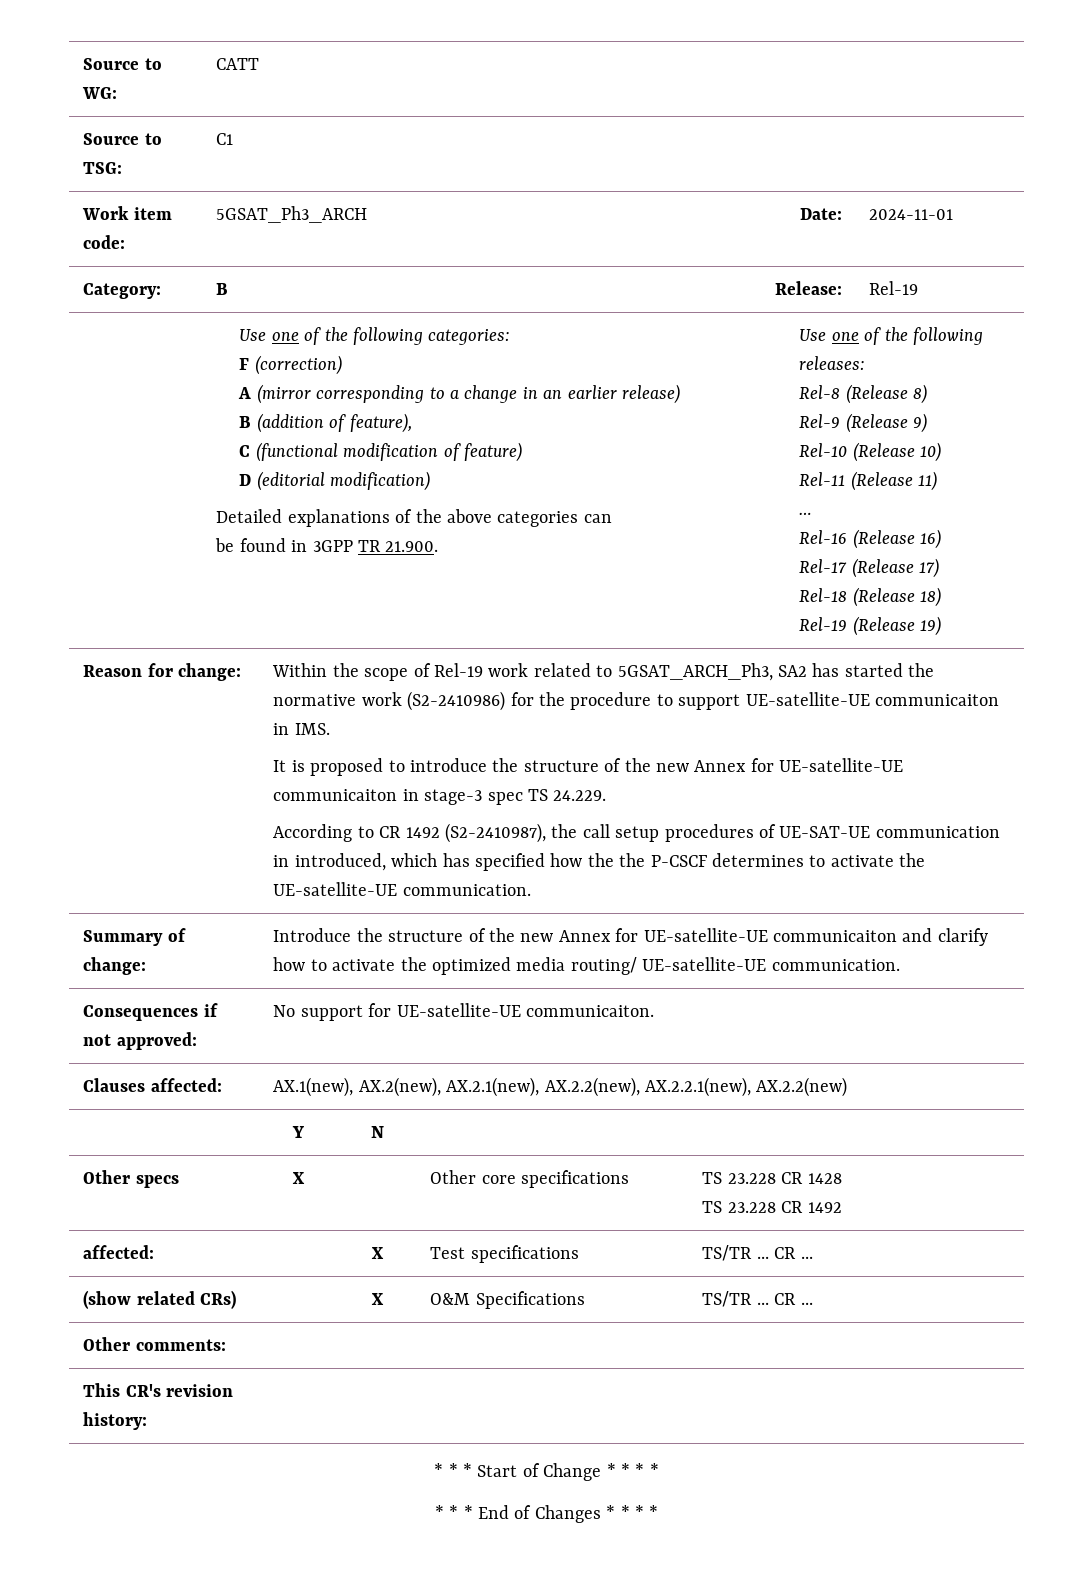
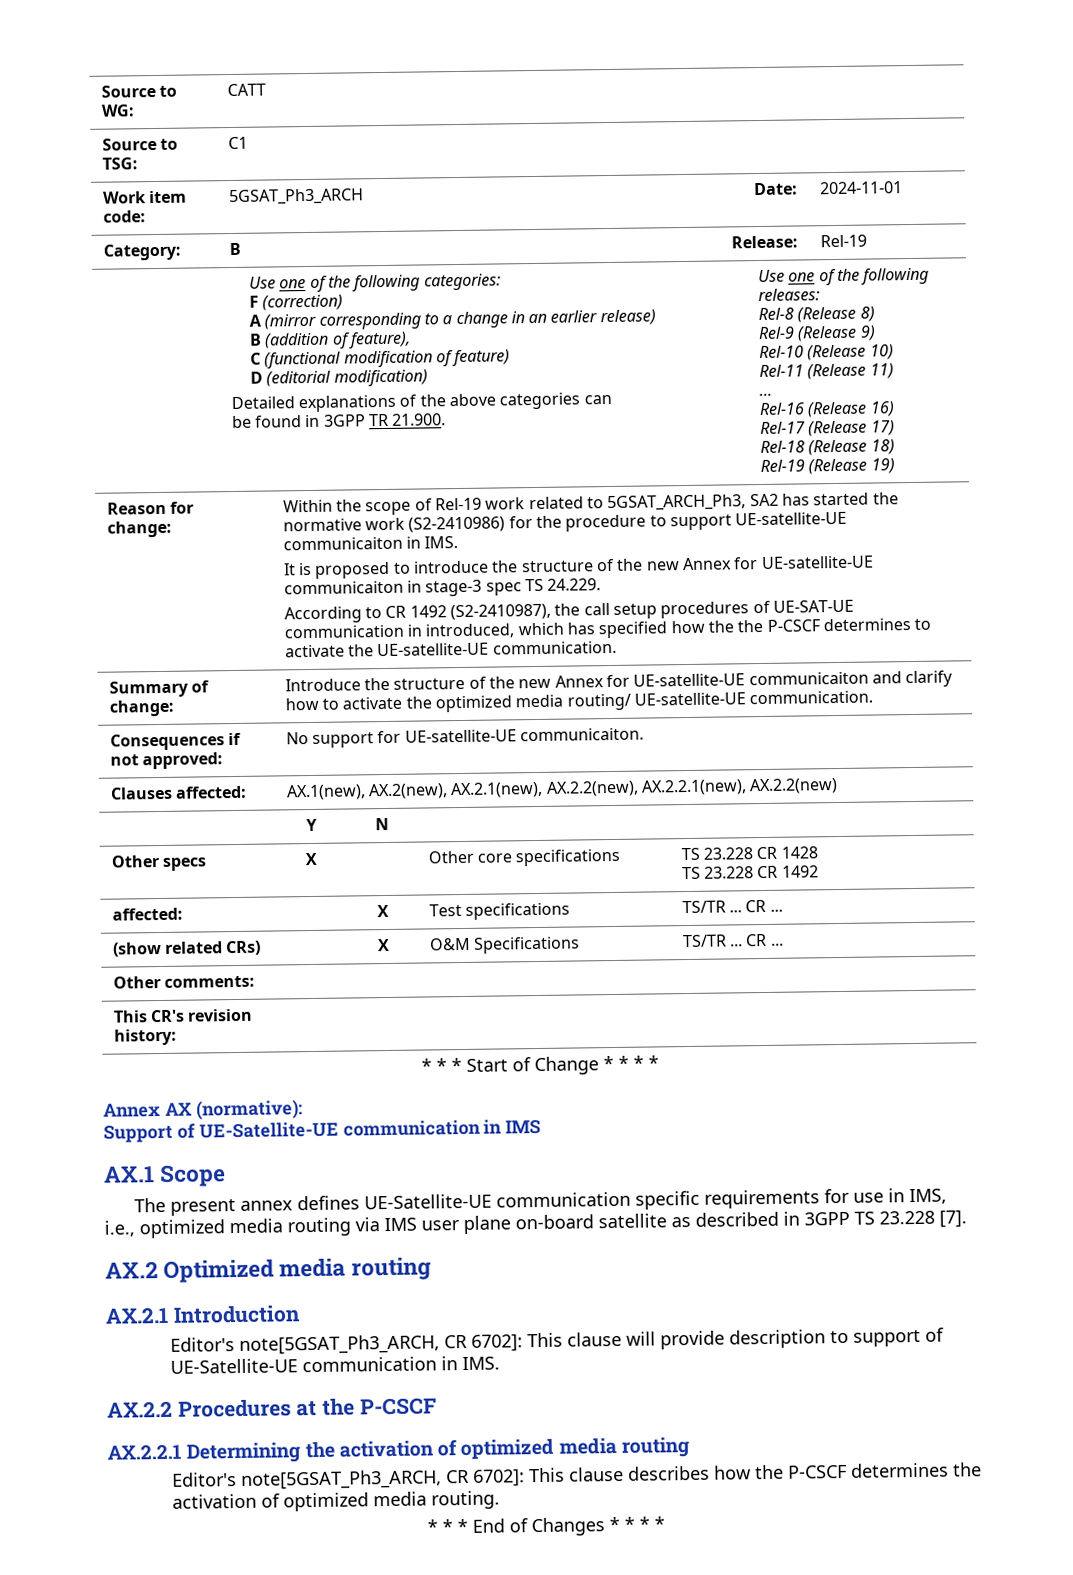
(659, 1470) none -> [103,1099,303,1120] [103,1119,542,1143] [103,1164,227,1188] [134,1188,948,1216] [104,1210,967,1239] [105,1256,433,1283] [105,1305,301,1324] [169,1327,944,1356] [169,1356,500,1374] [107,1397,437,1418] [107,1437,690,1464] [171,1462,982,1490] [171,1490,500,1512] // Annex AX (normative): // Support of UE-Satellite-UE communication in IMS // AX.1 Scope // The present annex defines UE-Satellite-UE communication specific requirements for use in IMS, i.e., optimized media routing via IMS user plane on-board satellite as described in 3GPP TS 23.228 [7]. // AX.2 Optimized media routing // AX.2.1 Introduction // Editor's note[5GSAT_Ph3_ARCH, CR 6702]: This clause will provide description to support of UE-Satellite-UE communication in IMS. // AX.2.2 Procedures at the P-CSCF // AX.2.2.1 Determining the activation of optimized media routing // Editor's note[5GSAT_Ph3_ARCH, CR 6702]: This clause describes how the P-CSCF determines the activation of optimized media routing.

